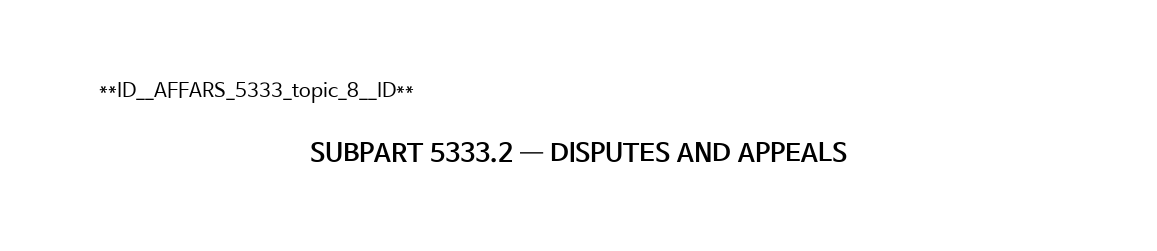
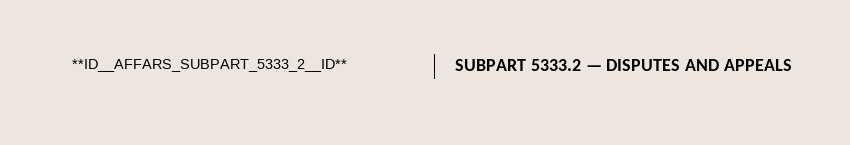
[99,82,414,103] **ID__AFFARS_5333_topic_8__ID** -> [72,59,347,72] **ID__AFFARS_SUBPART_5333_2__ID**

